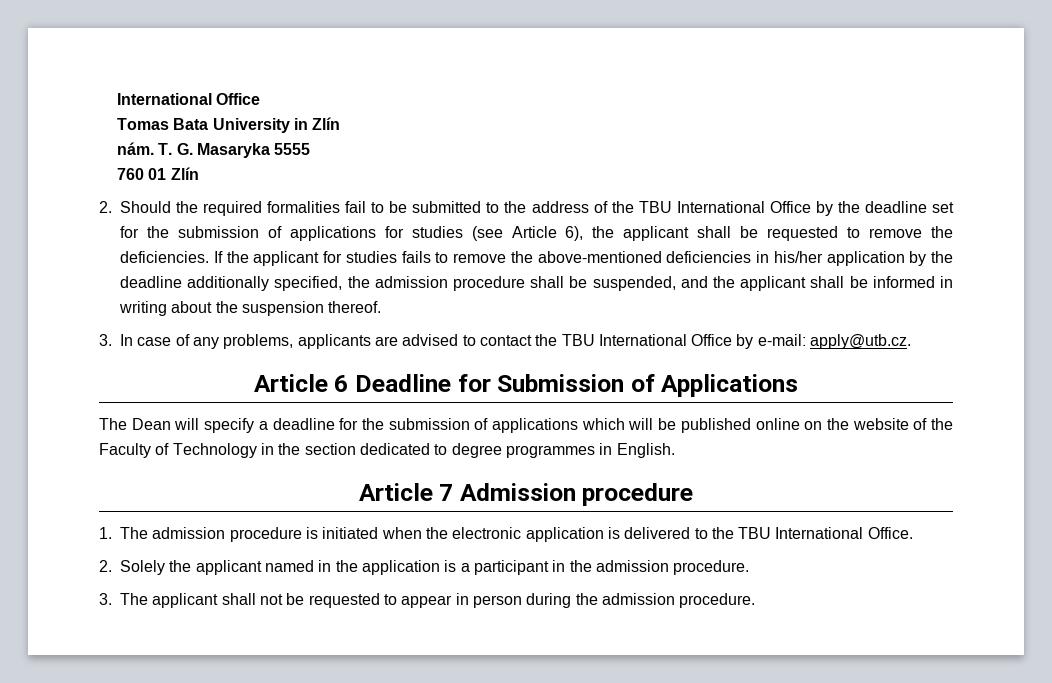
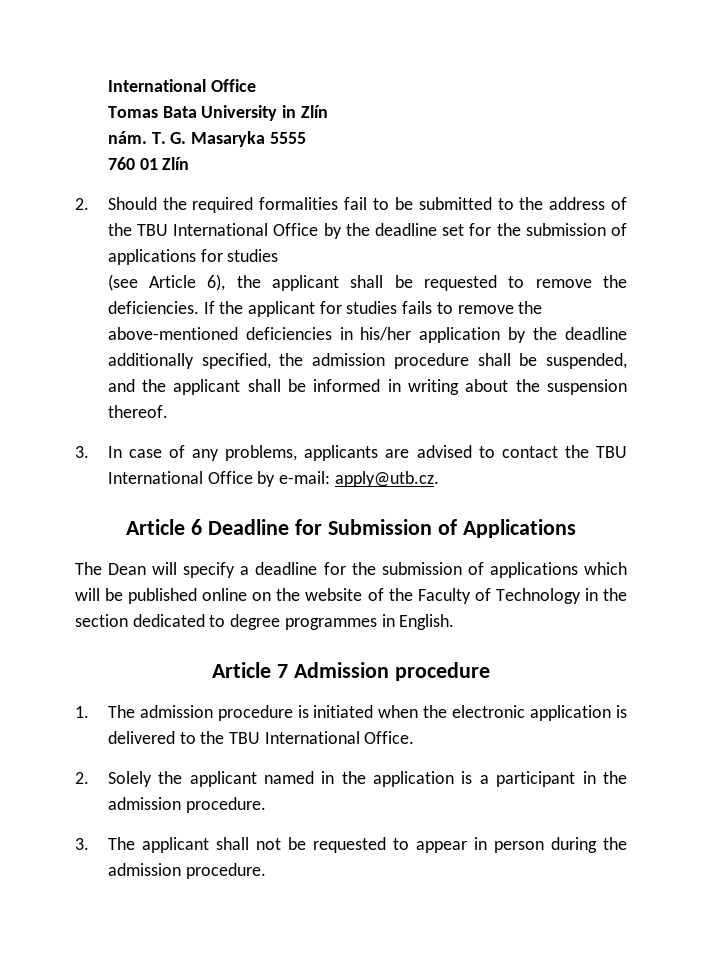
(463, 232) none -> (279, 255) //

